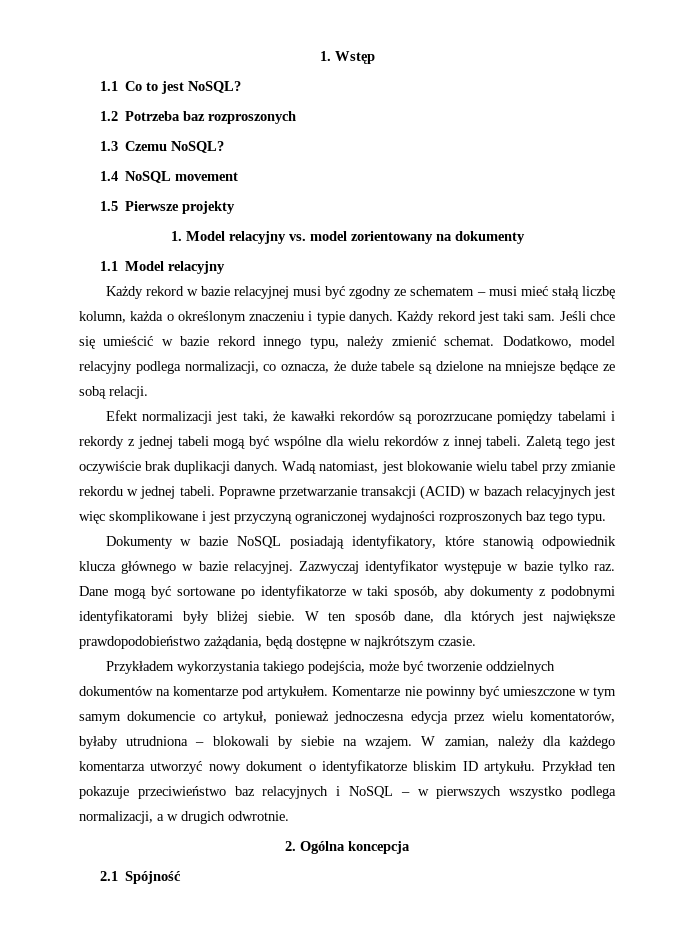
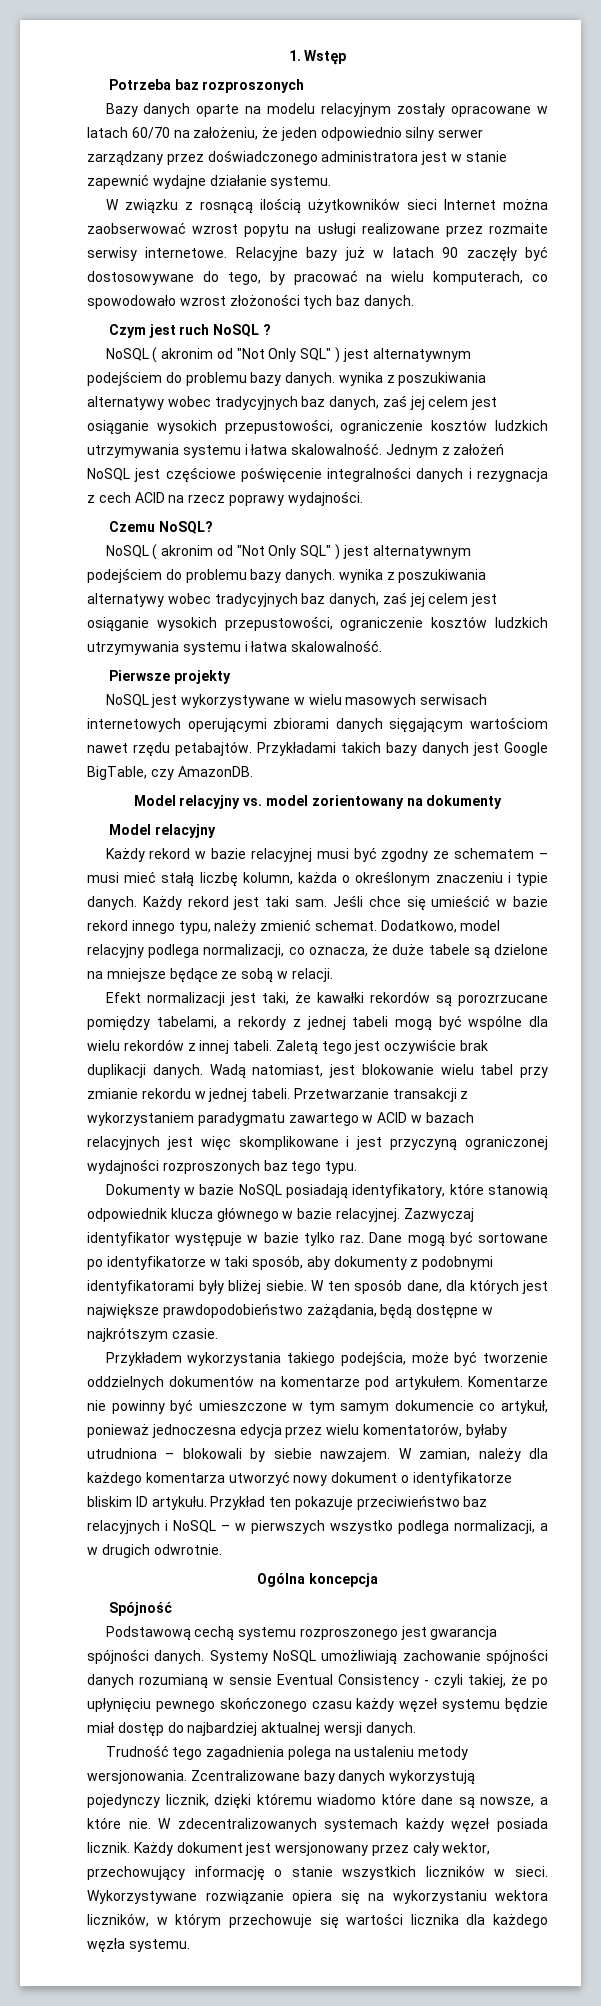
[100,81,242,94] [100,111,297,124] [100,141,225,153] [100,171,239,183] [100,201,236,214] [170,231,182,241] 1.1 Co to jest NoSQL? // 1.2 Potrzeba baz rozproszonych // 1.3 Czemu NoSQL? // 1.4 NoSQL movement // 1.5 Pierwsze projekty // 1. -> [108,79,305,93] [105,103,548,117] [87,127,484,141] [87,150,507,166] [87,174,332,189] [105,198,548,214] [87,222,548,237] [87,246,549,262] [87,270,548,285] [87,294,414,309] [108,324,271,338] [105,347,471,363] [87,371,487,386] [87,395,498,410] [87,419,548,435] [87,443,505,458] [87,467,548,483] [87,491,363,506] [108,521,213,534] [105,544,471,560] [87,568,487,583] [87,592,498,607] [87,616,548,632] [87,640,383,655] [108,670,231,684] [105,694,488,708] [87,717,548,733] [87,741,548,757] [87,766,253,780] Potrzeba baz rozproszonych // Bazy danych oparte na modelu relacyjnym zostały opracowane w latach 60/70 na założeniu, że jeden odpowiednio silny serwer zarządzany przez doświadczonego administratora jest w stanie zapewnić wydajne działanie systemu. // W związku z rosnącą ilością użytkowników sieci Internet można zaobserwować wzrost popytu na usługi realizowane przez rozmaite serwisy internetowe. Relacyjne bazy już w latach 90 zaczęły być dostosowywane do tego, by pracować na wielu komputerach, co spowodowało wzrost złożoności tych baz danych. // Czym jest ruch NoSQL ? // NoSQL ( akronim od "Not Only SQL" ) jest alternatywnym podejściem do problemu bazy danych. wynika z poszukiwania alternatywy wobec tradycyjnych baz danych, zaś jej celem jest osiąganie wysokich przepustowości, ograniczenie kosztów ludzkich utrzymywania systemu i łatwa skalowalność. Jednym z założeń NoSQL jest częściowe poświęcenie integralności danych i rezygnacja z cech ACID na rzecz poprawy wydajności. // Czemu NoSQL? // NoSQL ( akronim od "Not Only SQL" ) jest alternatywnym podejściem do problemu bazy danych. wynika z poszukiwania alternatywy wobec tradycyjnych baz danych, zaś jej celem jest osiąganie wysokich przepustowości, ograniczenie kosztów ludzkich utrzymywania systemu i łatwa skalowalność. // Pierwsze projekty // NoSQL jest wykorzystywane w wielu masowych serwisach internetowych operującymi zbiorami danych sięgającym wartościom nawet rzędu petabajtów. Przykładami takich bazy danych jest Google BigTable, czy AmazonDB. //
[100,261,119,271] 1.1 -> (503, 802) none
(106, 392) none -> [276,971,288,979] w
[557,411,615,421] tabelami i -> [156,1016,232,1029] tabelami, a
[218,485,466,500] Poprawne przetwarzanie transakcji (ACID) -> [293,1088,469,1102] [87,1112,408,1126] Przetwarzanie transakcji z wykorzystaniem paradygmatu zawartego w ACID
[343,736,413,749] na wzajem. -> [320,1448,391,1462] nawzajem.
[285,841,296,851] 2. -> (222, 1549) none
[100,871,119,881] 2.1 -> (378, 1580) none
(182, 877) none -> [105,1626,498,1641] [87,1649,548,1665] [87,1674,548,1689] [87,1698,548,1713] [87,1722,416,1737] [105,1745,469,1760] [87,1770,476,1785] [87,1793,548,1809] [87,1817,548,1833] [87,1842,491,1856] [87,1865,548,1881] [87,1890,548,1905] [87,1913,548,1929] [87,1938,190,1953] // Podstawową cechą systemu rozproszonego jest gwarancja spójności danych. Systemy NoSQL umożliwiają zachowanie spójności danych rozumianą w sensie Eventual Consistency - czyli takiej, że po upłynięciu pewnego skończonego czasu każdy węzeł systemu będzie miał dostęp do najbardziej aktualnej wersji danych. // Trudność tego zagadnienia polega na ustaleniu metody wersjonowania. Zcentralizowane bazy danych wykorzystują pojedynczy licznik, dzięki któremu wiadomo które dane są nowsze, a które nie. W zdecentralizowanych systemach każdy węzeł posiada licznik. Każdy dokument jest wersjonowany przez cały wektor, przechowujący informację o stanie wszystkich liczników w sieci. Wykorzystywane rozwiązanie opiera się na wykorzystaniu wektora liczników, w którym przechowuje się wartości licznika dla każdego węzła systemu.

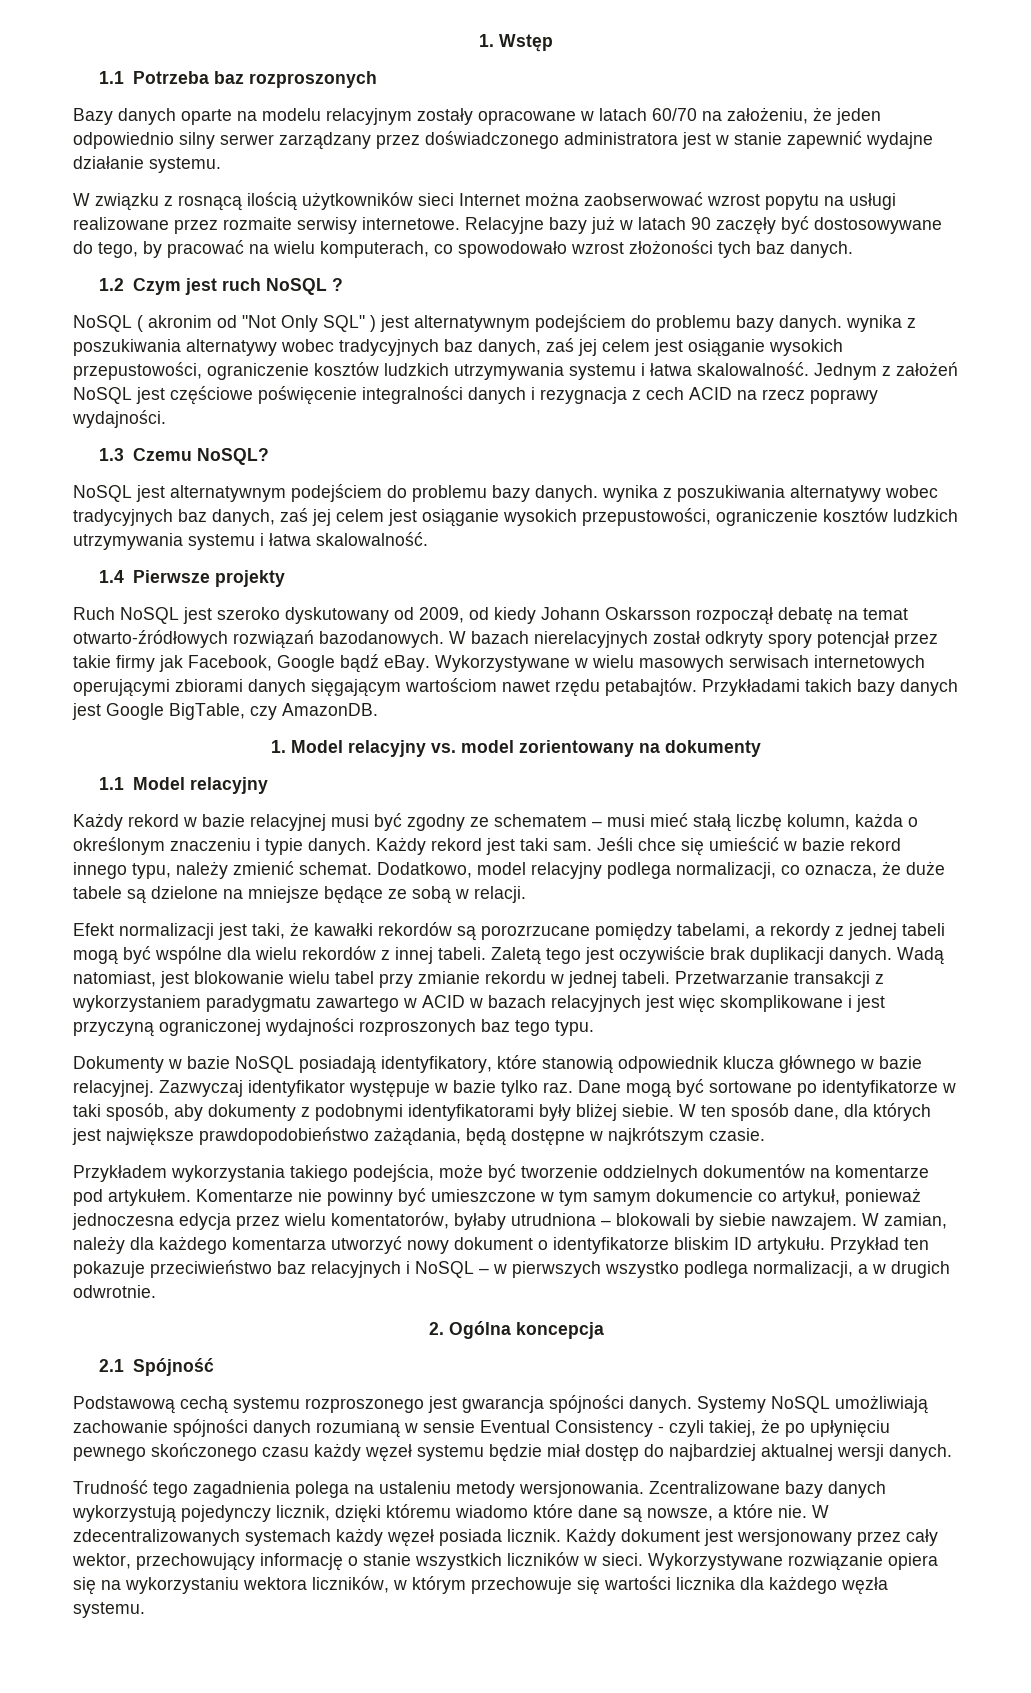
(347, 57) none -> [99,71,125,84] 1.1
(414, 302) none -> [99,278,125,291] 1.2
(363, 498) none -> [99,448,125,461] 1.3
[152,544,340,560] ( akronim od "Not Only SQL" ) -> (132, 493) none
(383, 646) none -> [99,570,125,583] 1.4
[105,694,291,708] NoSQL jest wykorzystywane -> [73,607,908,625] [73,630,938,649] [73,654,570,673] Ruch NoSQL jest szeroko dyskutowany od 2009, od kiedy Johann Oskarsson rozpoczął debatę na temat otwarto-źródłowych rozwiązań bazodanowych. W bazach nierelacyjnych został odkryty spory potencjał przez takie firmy jak Facebook, Google bądź eBay. Wykorzystywane
(253, 771) none -> [271,740,286,753] 1.
(503, 802) none -> [99,777,125,790] 1.1
(222, 1549) none -> [428,1322,444,1335] 2.
(378, 1580) none -> [99,1359,125,1372] 2.1

